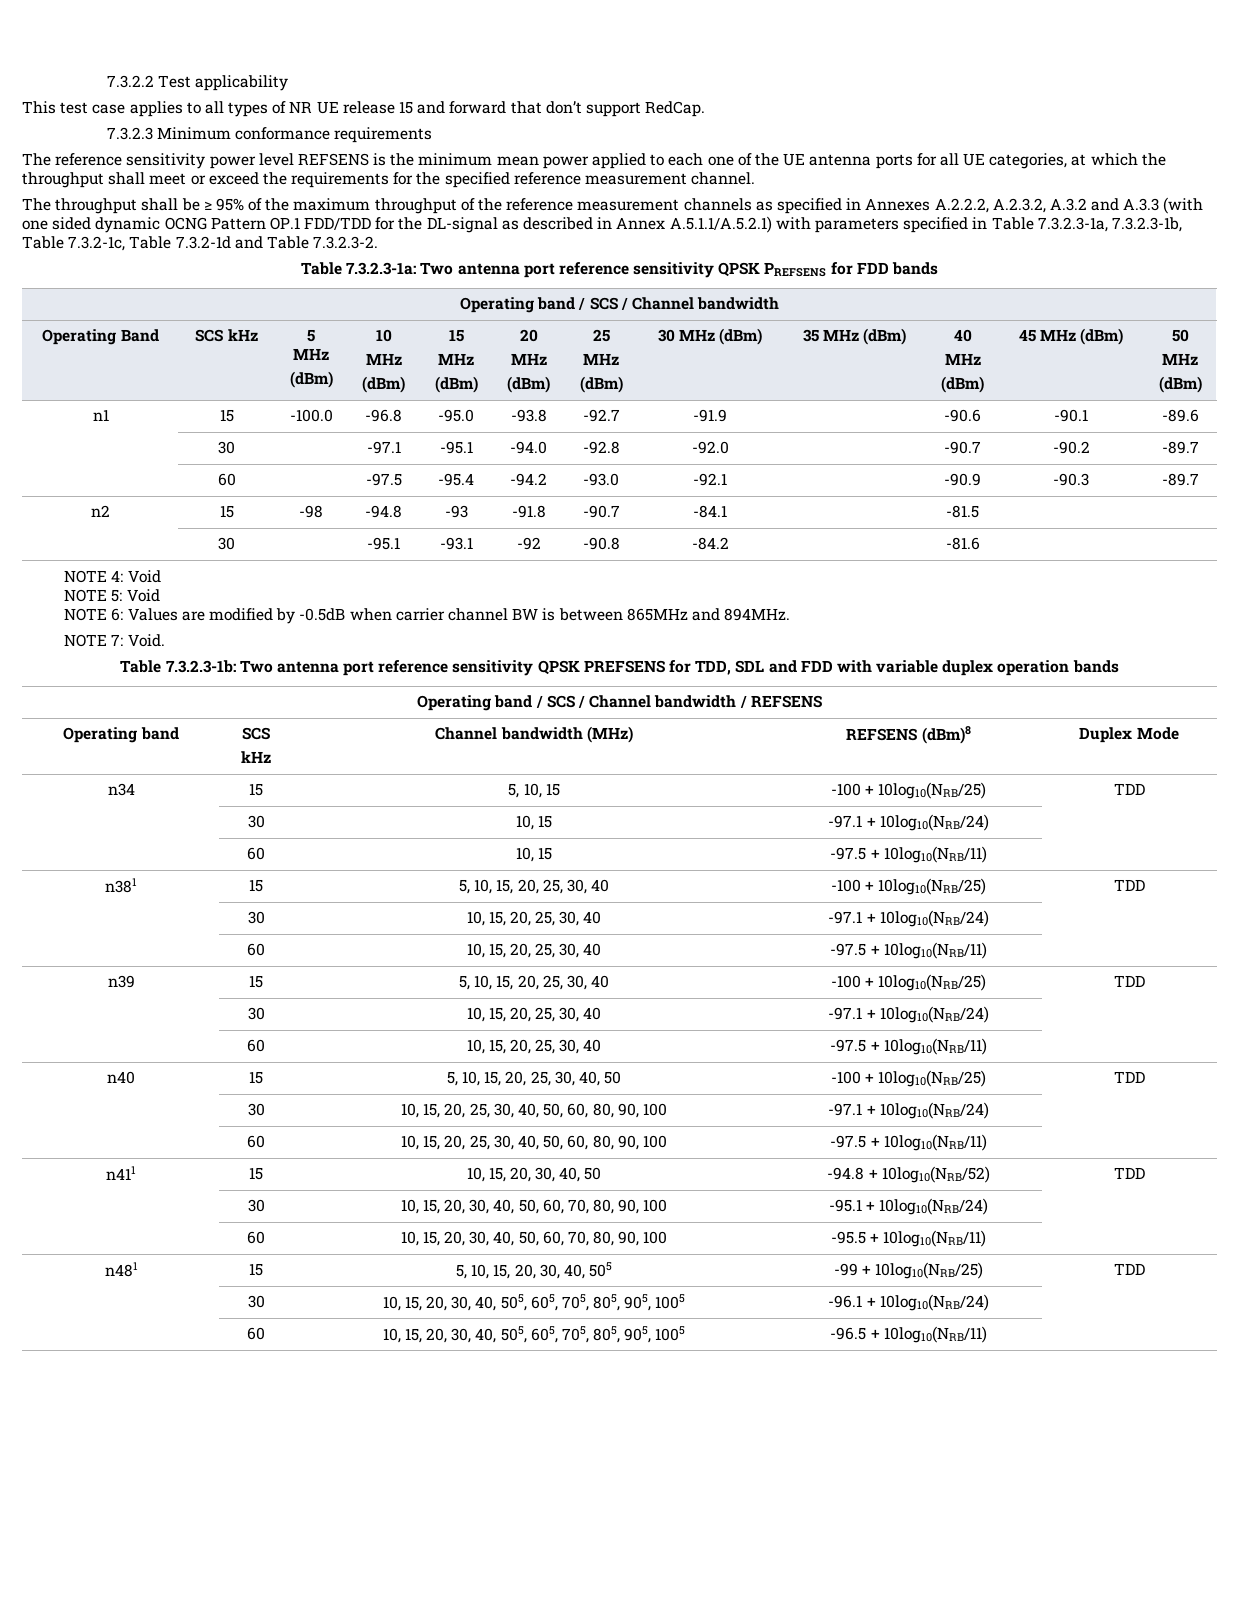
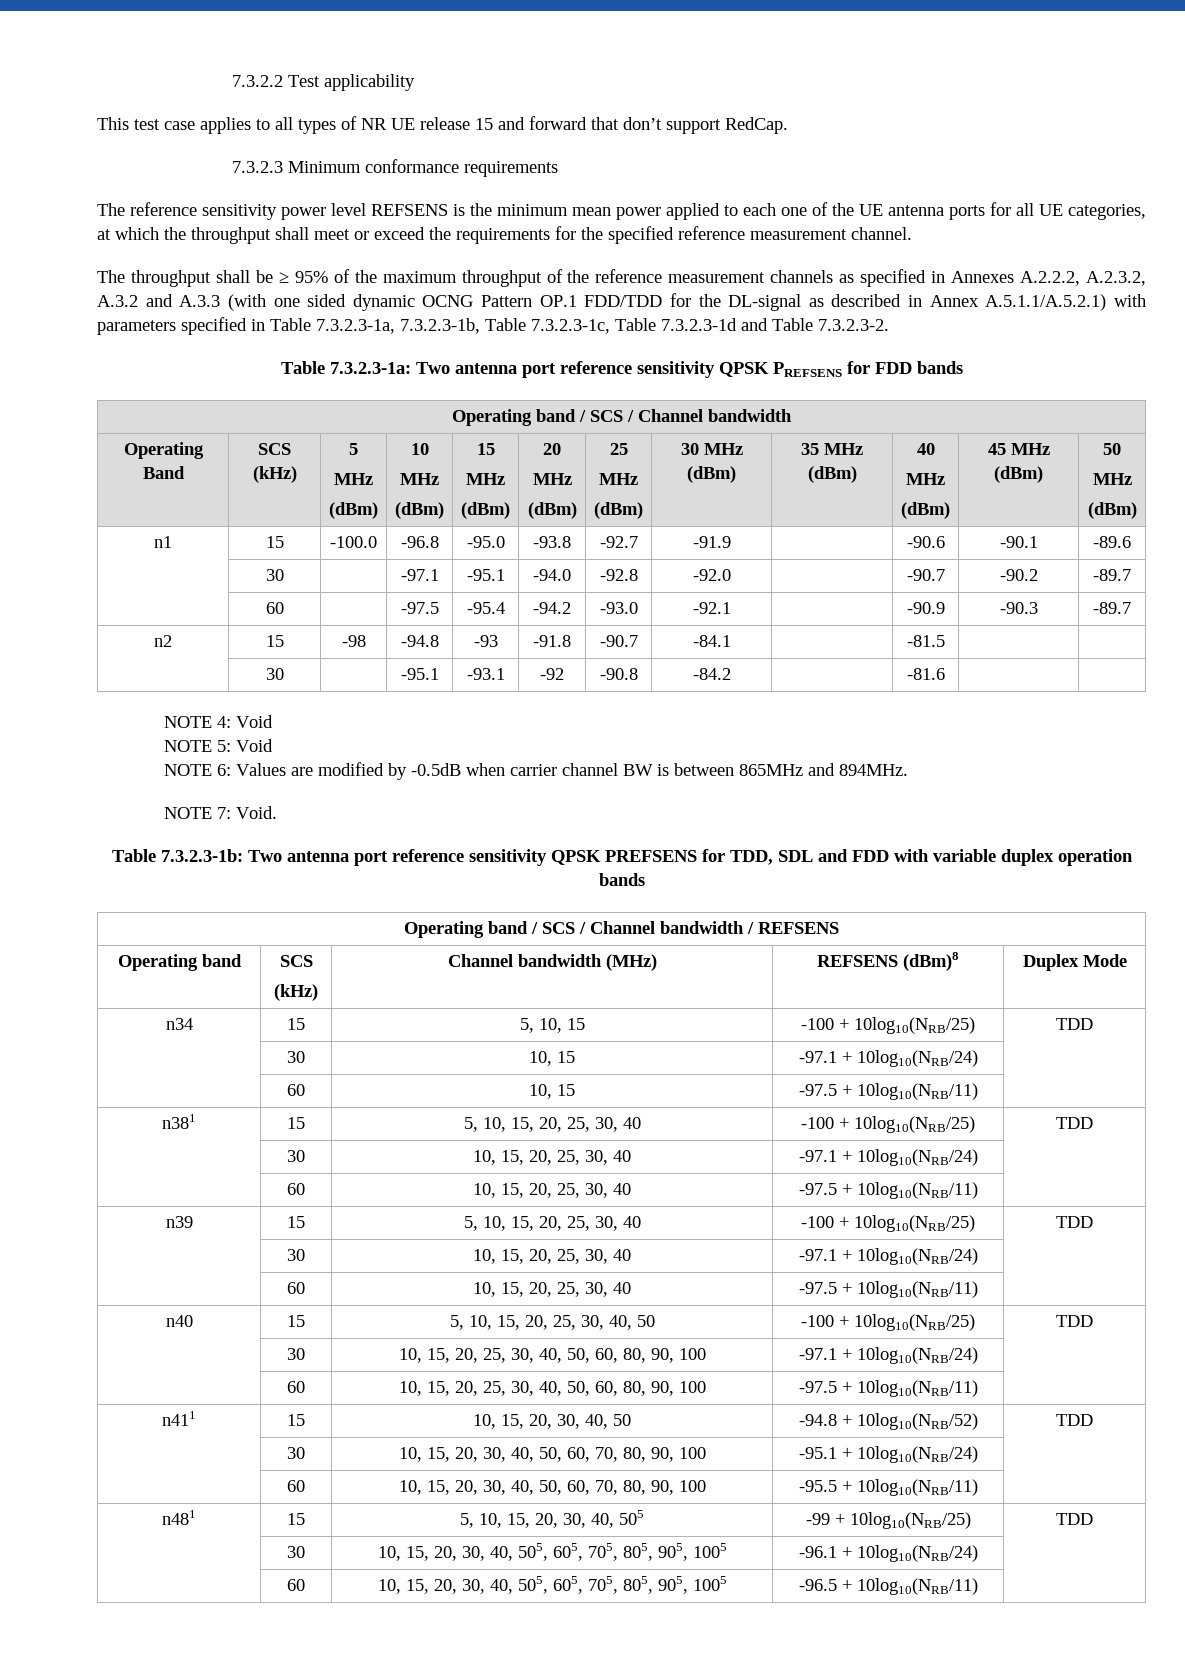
[68,236,231,251] 7.3.2-1c, Table 7.3.2-1d -> [531,318,737,334] 7.3.2.3-1c, Table 7.3.2.3-1d
[227,329,258,341] kHz -> [252,466,297,483] (kHz)
[241,751,271,763] kHz -> [274,984,318,1001] (kHz)

